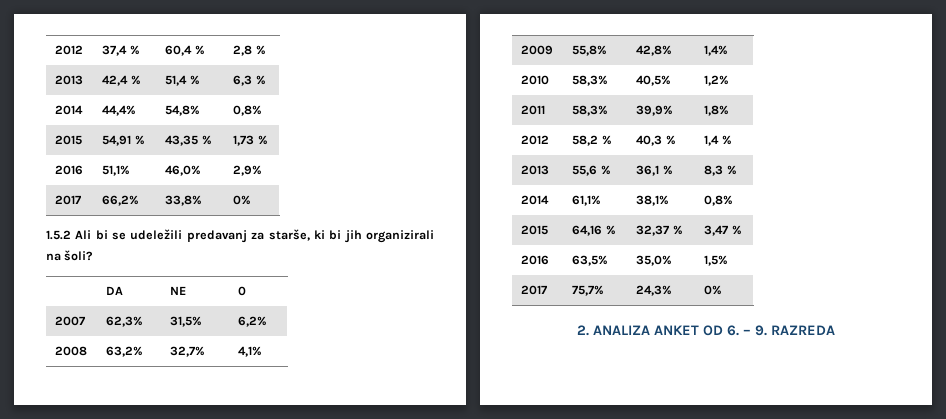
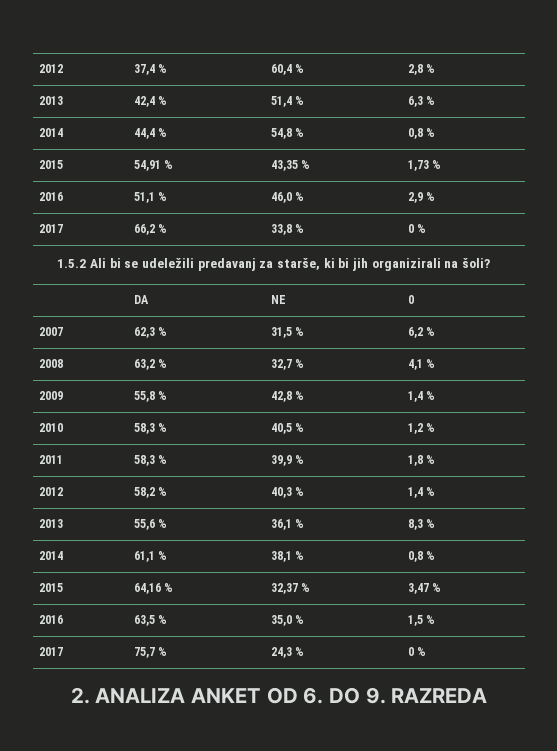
[102,105,137,116] [165,105,201,116] [233,105,263,116] 44,4% | 54,8% | 0,8% -> [133,128,168,139] [270,128,305,139] [407,128,436,139] 44,4 % | 54,8 % | 0,8 %
[102,165,131,176] [165,165,202,176] [233,165,263,176] [55,195,82,205] [102,195,140,206] [165,195,203,206] [233,195,252,205] 51,1% | 46,0% | 2,9% // 2017 | 66,2% | 33,8% | 0% -> [133,192,168,203] [270,192,305,203] [407,192,436,203] [38,224,63,233] [133,224,168,235] [270,224,305,235] [407,224,427,233] 51,1 % | 46,0 % | 2,9 % // 2017 | 66,2 % | 33,8 % | 0 %
[106,316,144,327] [170,316,203,327] [238,316,268,327] [55,346,88,356] [106,346,144,357] [170,346,206,357] [238,346,263,357] [521,45,554,55] [572,45,608,56] [636,45,673,56] [704,45,729,56] [521,75,550,85] [572,75,609,86] [636,75,672,86] [704,75,730,86] [521,105,546,115] [572,105,609,116] [636,105,674,116] [704,105,730,116] 62,3% | 31,5% | 6,2% // 2008 | 63,2% | 32,7% | 4,1% // 2009 | 55,8% | 42,8% | 1,4% // 2010 | 58,3% | 40,5% | 1,2% // 2011 | 58,3% | 39,9% | 1,8% -> [133,327,168,338] [270,327,305,338] [407,327,436,338] [38,359,63,368] [133,359,168,370] [270,359,305,370] [407,359,436,370] [38,391,63,400] [133,391,168,402] [270,391,305,402] [407,391,436,402] [38,423,63,432] [133,423,168,434] [270,423,305,434] [407,423,436,434] [38,455,63,464] [133,455,168,466] [270,455,305,466] [407,455,436,466] 62,3 % | 31,5 % | 6,2 % // 2008 | 63,2 % | 32,7 % | 4,1 % // 2009 | 55,8 % | 42,8 % | 1,4 % // 2010 | 58,3 % | 40,5 % | 1,2 % // 2011 | 58,3 % | 39,9 % | 1,8 %
[572,195,602,206] [636,195,670,206] [704,195,734,206] 61,1% | 38,1% | 0,8% -> [133,551,168,562] [270,551,305,562] [407,551,436,562] 61,1 % | 38,1 % | 0,8 %
[572,255,609,266] [636,255,673,266] [704,255,729,266] [521,285,548,295] [572,285,605,296] [636,285,673,296] [704,285,723,295] 63,5% | 35,0% | 1,5% // 2017 | 75,7% | 24,3% | 0% -> [133,615,168,626] [270,615,305,626] [407,615,436,626] [38,647,63,656] [133,647,168,658] [270,647,305,658] [407,647,427,656] 63,5 % | 35,0 % | 1,5 % // 2017 | 75,7 % | 24,3 % | 0 %
[743,329,751,335] – -> [329,687,361,704] DO

